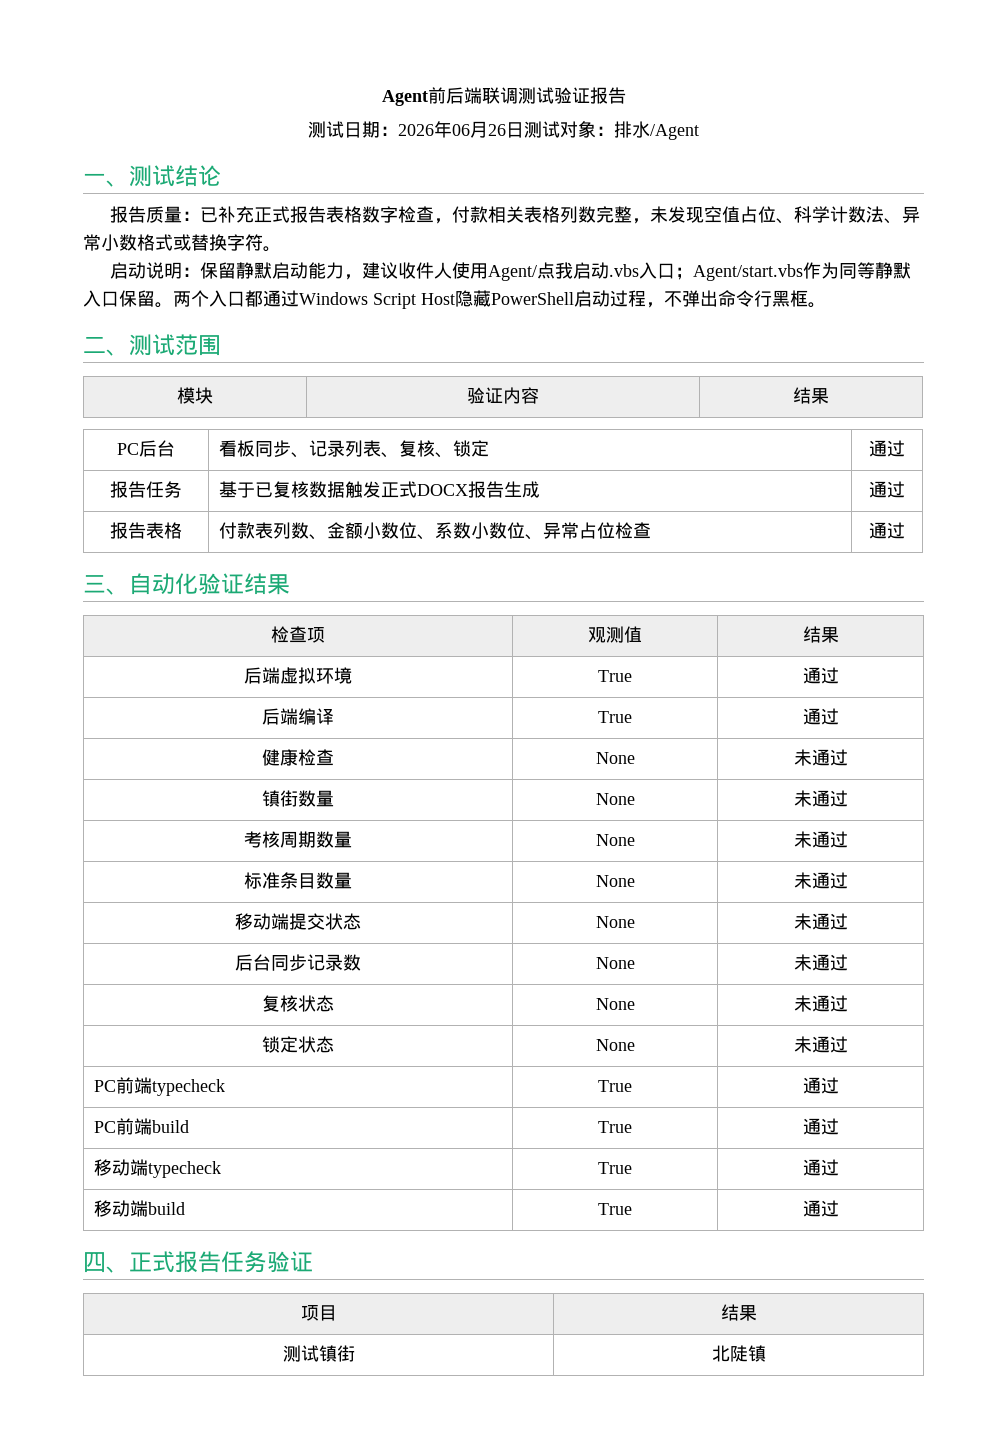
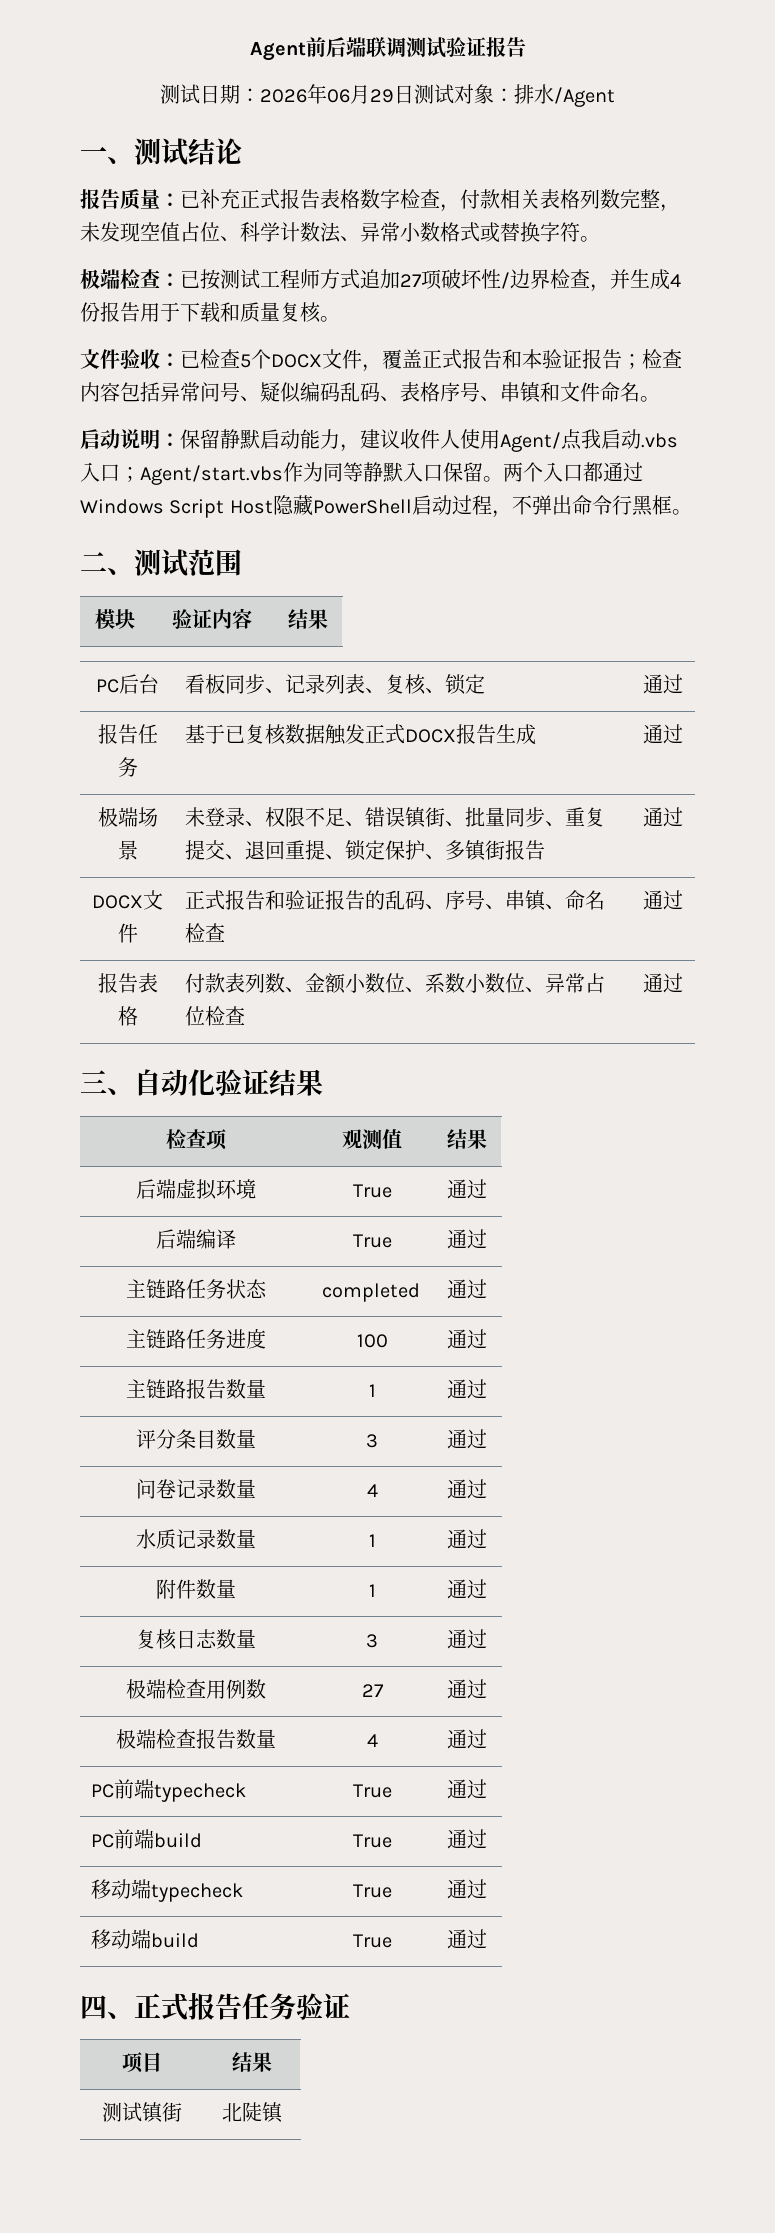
[488,124,506,136] 26 -> [370,89,394,103] 29
(281, 249) none -> [80,269,681,292] [80,302,340,323] [80,349,682,372] [80,382,660,403] // 极端检查：已按测试工程师方式追加27项破坏性/边界检查，并生成4份报告用于下载和质量复核。 // 文件验收：已检查5个DOCX文件，覆盖正式报告和本验证报告；检查内容包括异常问号、疑似编码乱码、表格序号、串镇和文件命名。
(905, 489) none -> [97,807,158,827] [117,840,138,860] [184,807,605,828] [184,840,545,861] [642,807,683,827] [92,890,163,910] [117,923,138,943] [184,890,605,911] [184,923,225,943] [642,890,683,910] // 极端场景 | 未登录、权限不足、错误镇街、批量同步、重复提交、退回重提、锁定保护、多镇街报告 | 通过 // DOCX文件 | 正式报告和验证报告的乱码、序号、串镇、命名检查 | 通过
[262,749,334,766] [595,752,635,764] [793,749,848,766] [262,790,334,807] [595,793,635,805] [793,790,848,807] [244,831,352,848] [595,834,635,846] [793,831,848,848] [244,872,280,889] 健康检查 | None | 未通过 // 镇街数量 | None | 未通过 // 考核周期数量 | None | 未通过 // 标准 -> [126,1279,267,1299] [321,1283,420,1302] [447,1279,487,1299] [126,1328,266,1349] [356,1334,388,1348] [447,1329,487,1349] [126,1379,266,1399] [368,1384,376,1397] [447,1379,487,1399] [136,1429,176,1449] 主链路任务状态 | completed | 通过 // 主链路任务进度 | 100 | 通过 // 主链路报告数量 | 1 | 通过 // 评分
[595,875,635,887] [793,872,848,889] [235,913,361,930] [595,916,635,928] [793,913,848,930] [235,954,361,971] [595,957,635,969] [793,954,848,971] [262,995,334,1012] [595,998,635,1010] [793,995,848,1012] [262,1036,334,1053] [595,1039,635,1051] [793,1036,812,1053] None | 未通过 // 移动端提交状态 | None | 未通过 // 后台同步记录数 | None | 未通过 // 复核状态 | None | 未通过 // 锁定状态 | None | 未 -> [366,1434,378,1448] [447,1429,487,1449] [136,1479,256,1499] [366,1484,378,1497] [447,1479,487,1499] [136,1529,256,1549] [368,1534,376,1547] [447,1529,487,1549] [156,1579,236,1599] [368,1584,376,1597] [447,1579,487,1599] [136,1629,256,1650] [366,1634,378,1648] [447,1629,487,1649] [126,1679,266,1699] [361,1684,384,1697] [447,1679,487,1699] [116,1729,276,1749] [366,1734,378,1747] 3 | 通过 // 问卷记录数量 | 4 | 通过 // 水质记录数量 | 1 | 通过 // 附件数量 | 1 | 通过 // 复核日志数量 | 3 | 通过 // 极端检查用例数 | 27 | 通过 // 极端检查报告数量 | 4 |

